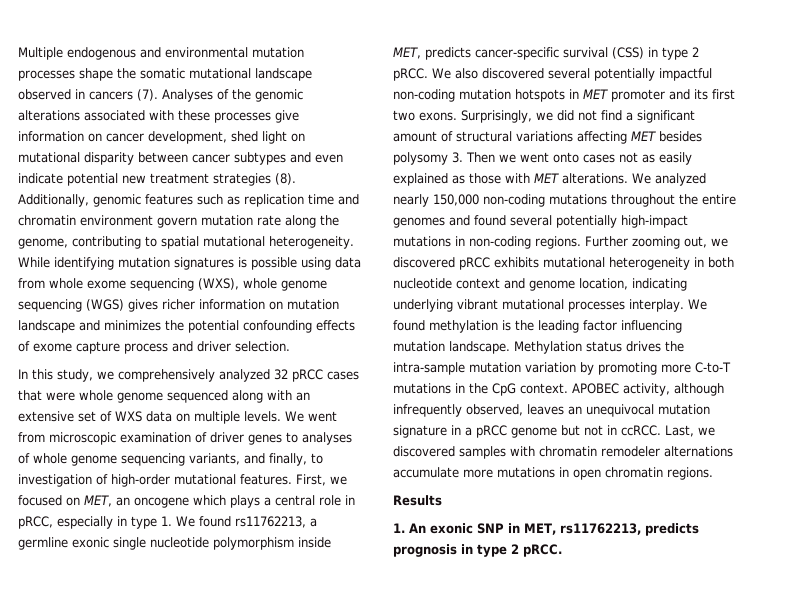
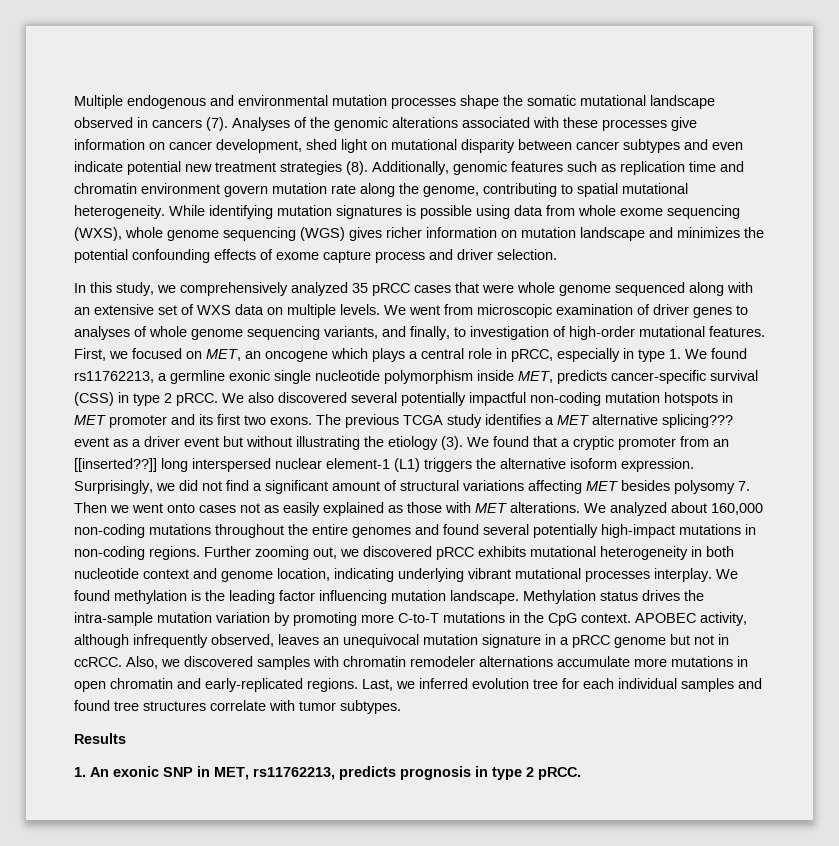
[274,369,288,380] 32 -> [352,283,368,293] 35
(457, 116) none -> [316,414,733,428] [74,436,729,450] [74,458,694,472] The previous TCGA study identifies a MET alternative splicing??? event as a driver event but without illustrating the etiology (3). We found that a cryptic promoter from an [[inserted??]] long interspersed nuclear element-1 (L1) triggers the alternative isoform expression.
[452,152,463,163] 3. -> [738,481,750,491] 7.
[393,194,479,207] nearly 150,000 -> [671,502,763,515] about 160,000
[665,425,694,437] Last, -> [126,656,158,669] Also,
[667,467,713,480] regions. -> [177,678,762,692] [74,700,401,714] and early-replicated regions. Last, we inferred evolution tree for each individual samples and found tree structures correlate with tumor subtypes.

